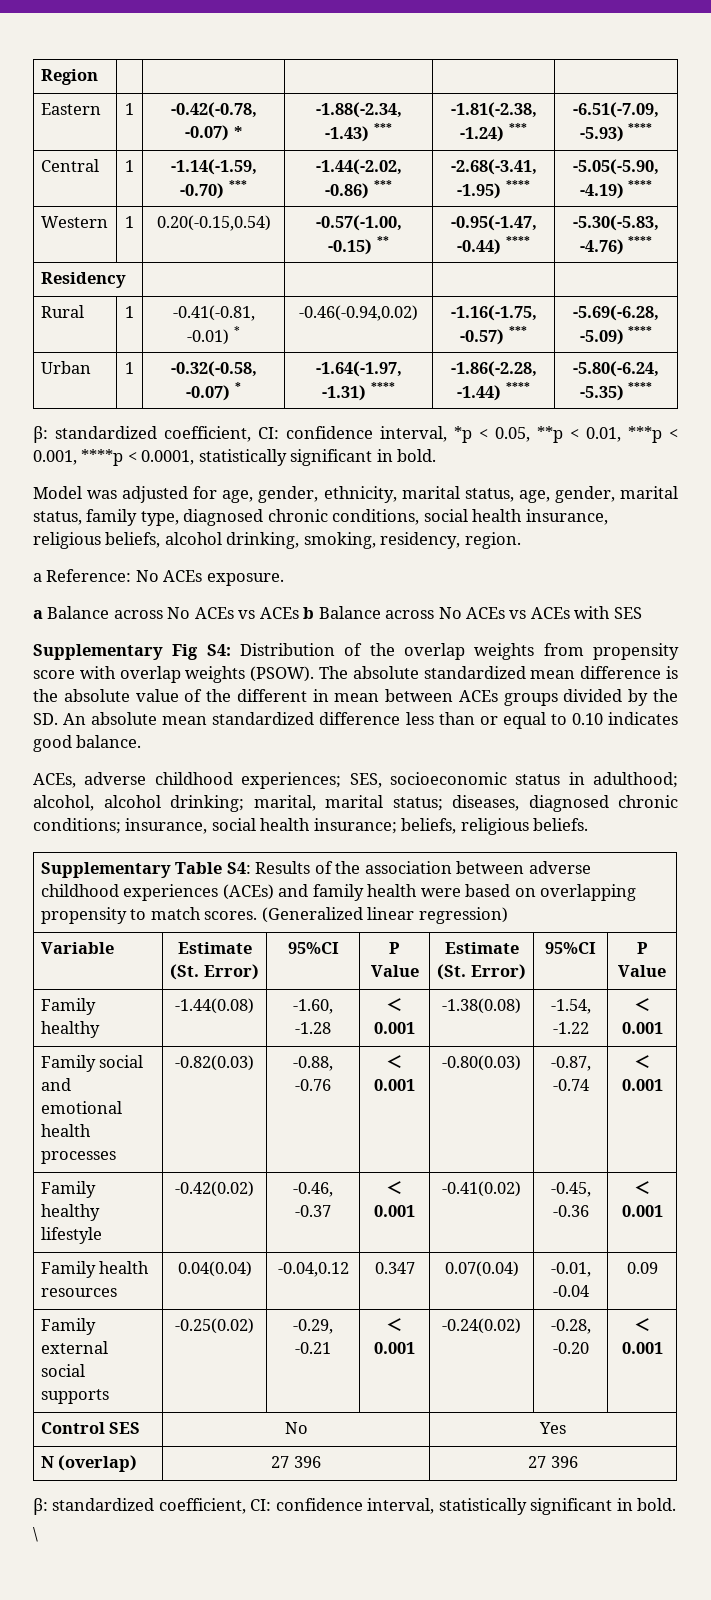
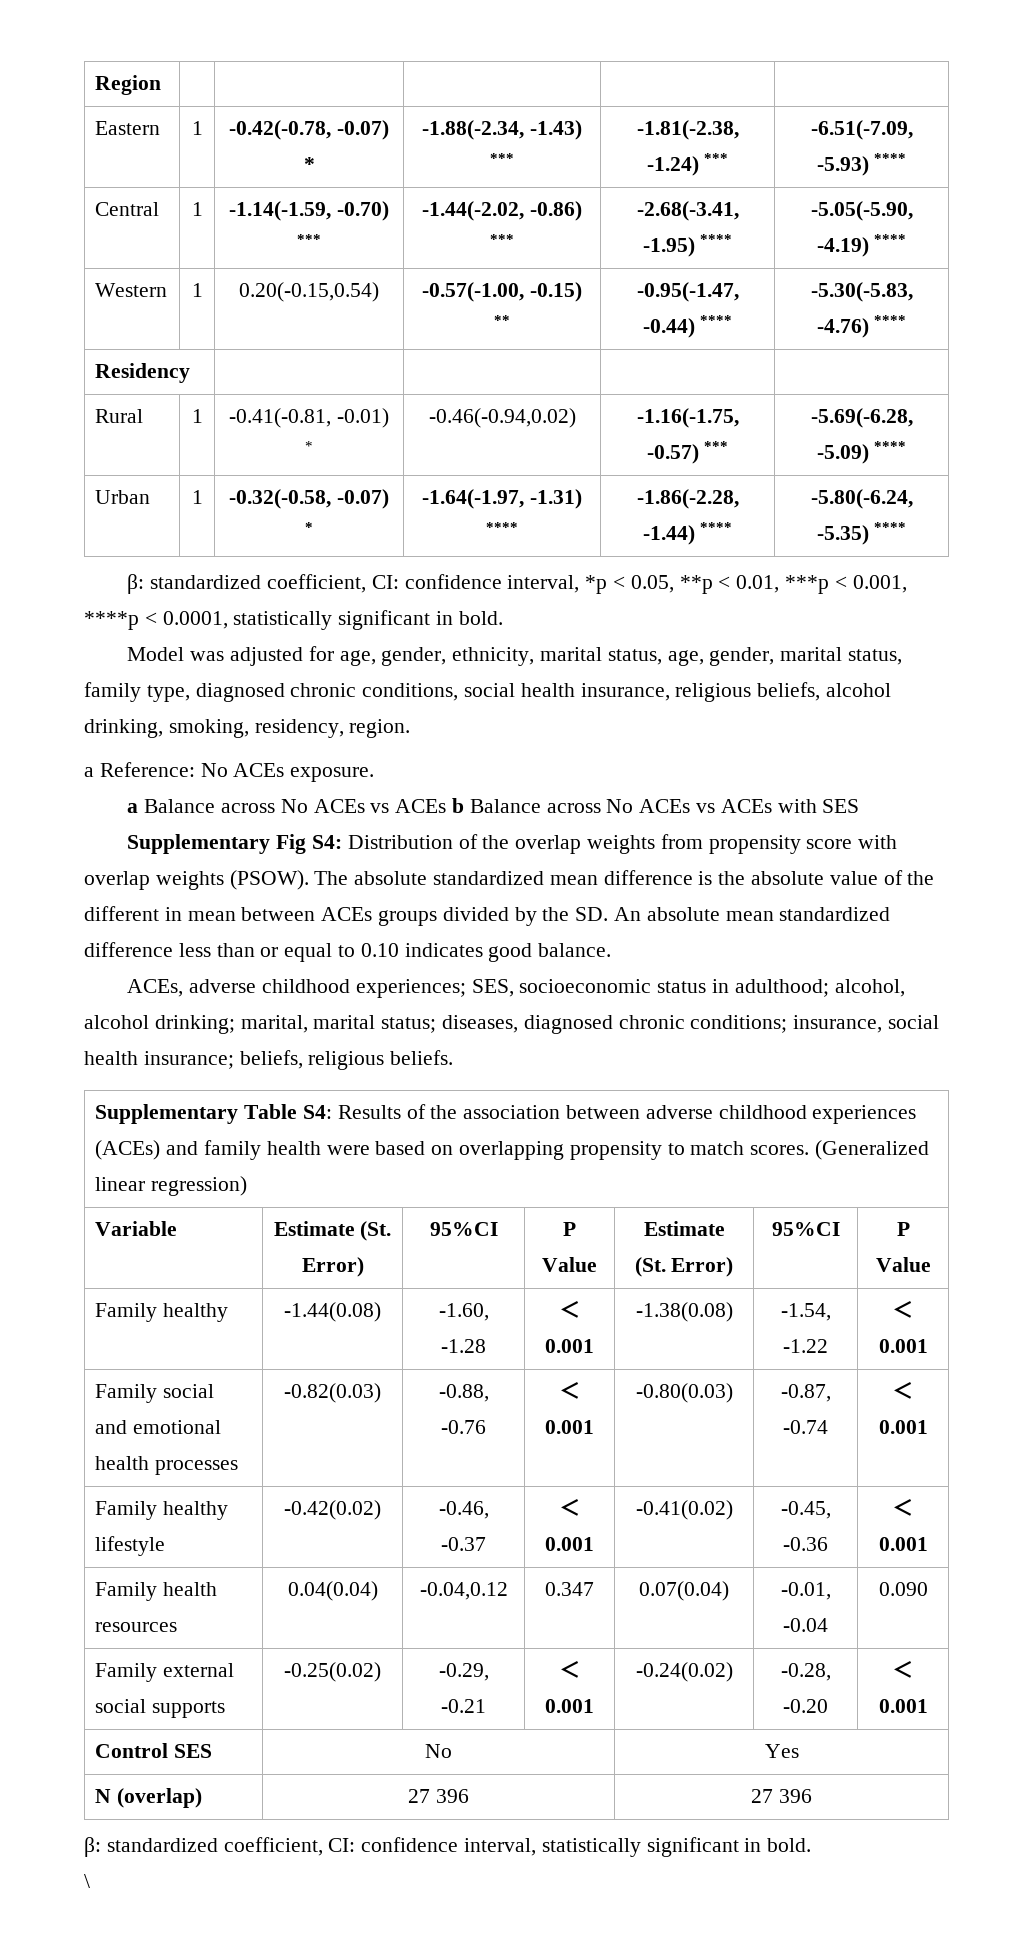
[626,1262,658,1274] 0.09 -> [878,1582,928,1596] 0.090

